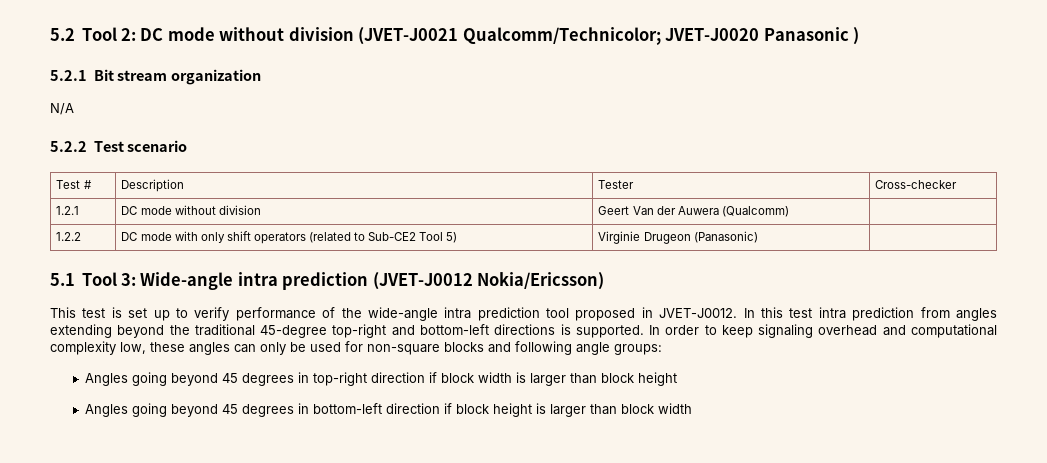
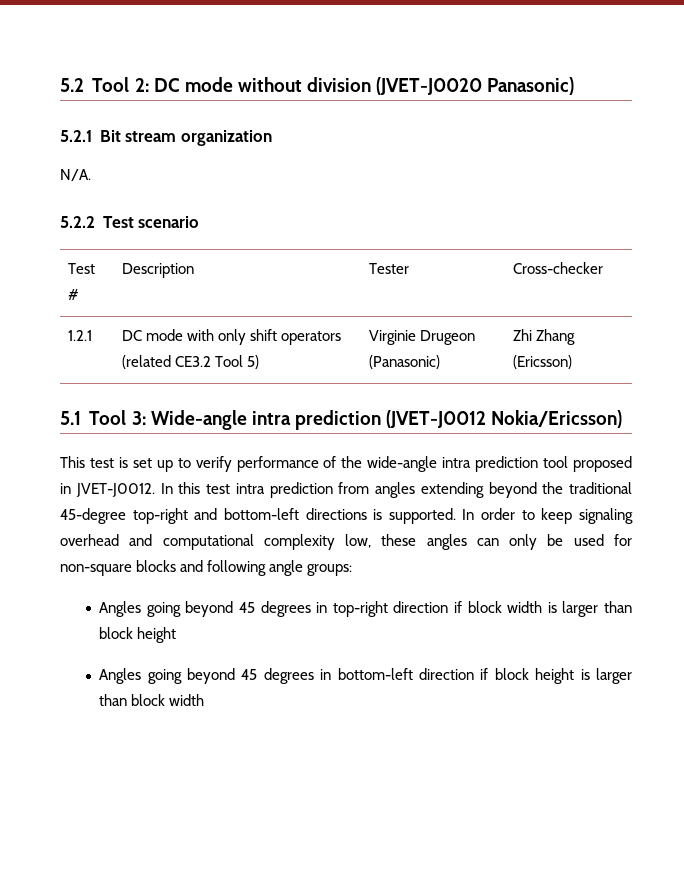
[358,27,860,45] (JVET-J0021 Qualcomm/Technicolor; JVET-J0020 Panasonic ) -> [376,77,575,95] (JVET-J0020 Panasonic)
[50,103,74,115] N/A -> [60,169,91,181] N/A.
[121,205,261,215] [598,206,789,217] [56,232,82,241] | DC mode without division | Geert Van der Auwera (Qualcomm) | // 1.2.2 -> (92, 335) none
[354,232,417,241] to Sub-CE2 -> [174,356,211,367] CE3.2
(758, 237) none -> [512,329,575,345] [512,355,572,369] Zhi Zhang (Ericsson)

